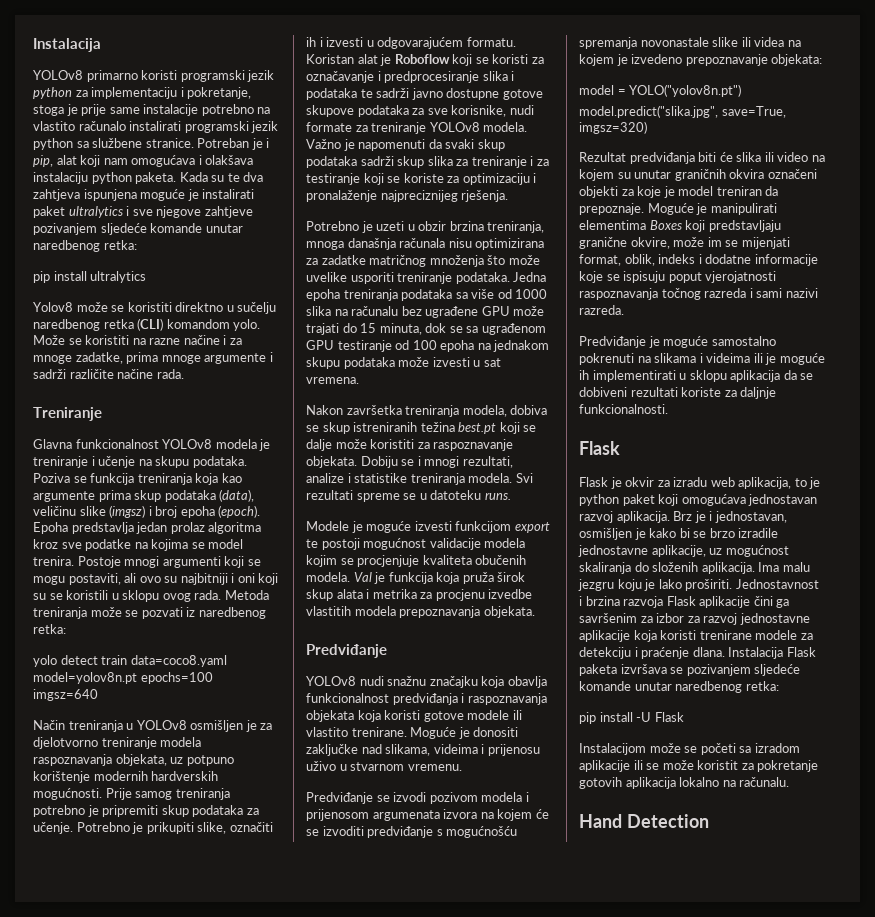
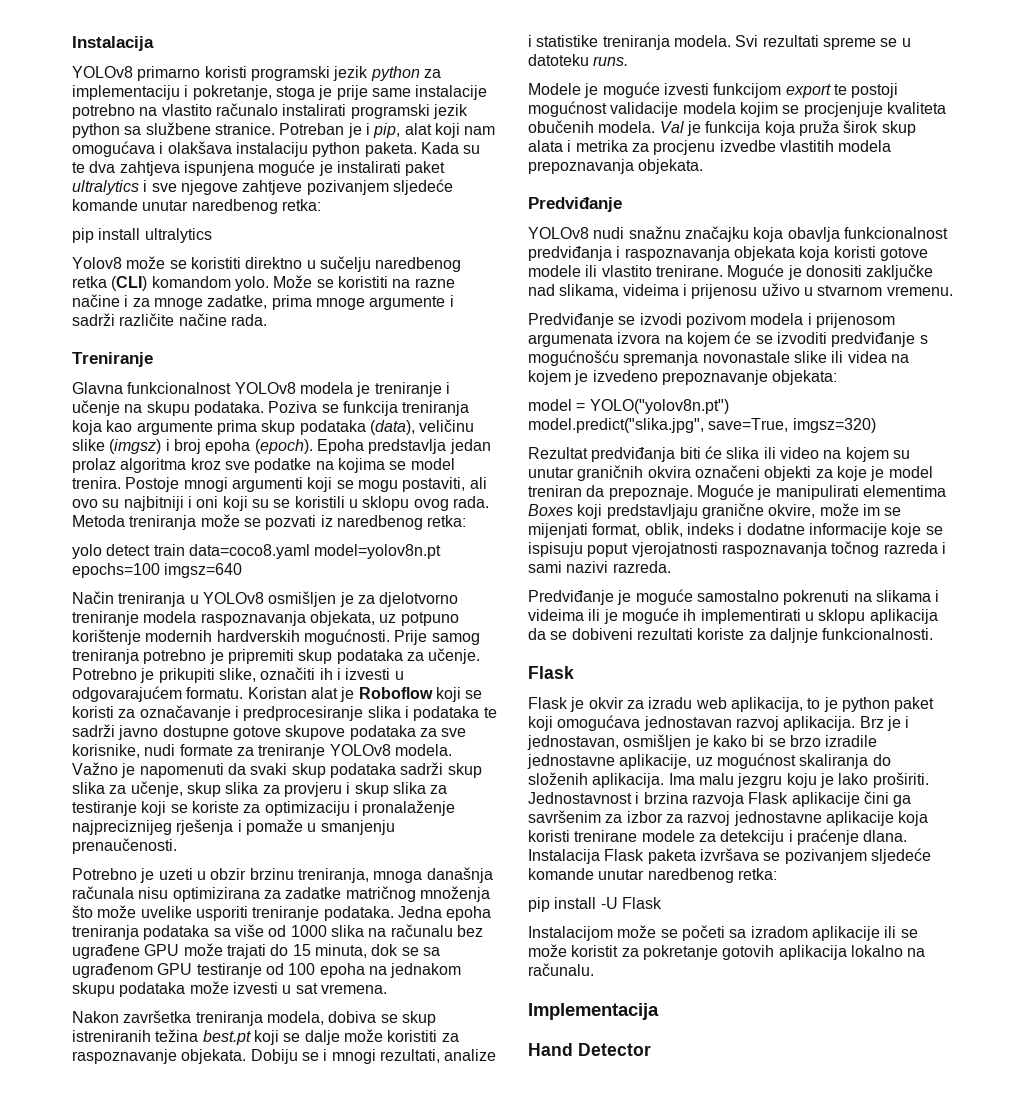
[471,156,534,168] treniranje i -> [130,781,426,797] učenje, skup slika za provjeru i skup slika
[461,190,509,202] rješenja. -> [176,819,395,835] [72,838,177,854] rješenja i pomaže u smanjenju prenaučenosti.
[449,221,484,231] brzina -> [249,868,294,880] brzinu
(790, 782) none -> [528,1003,659,1020] // Implementacija
[626,814,709,828] Detection -> [578,1043,651,1056] Detector

